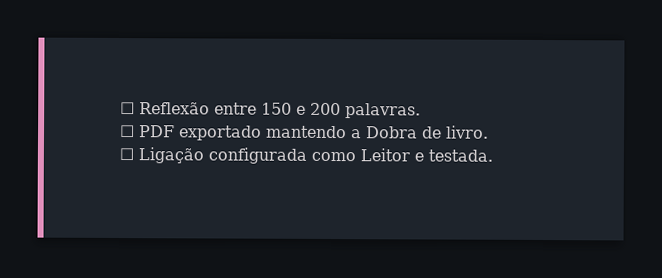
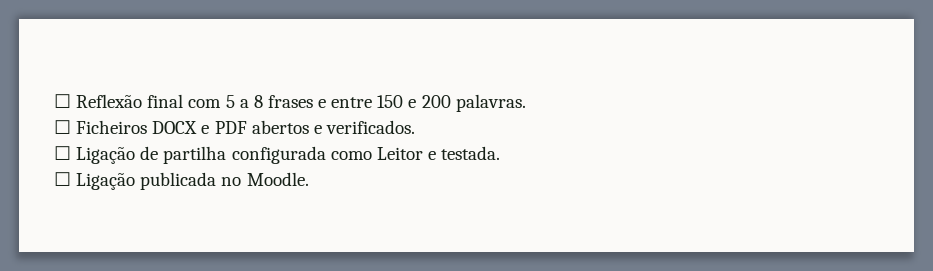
(210, 108) none -> [147,94,327,108] final com 5 a 8 frases e
[139,125,489,141] [119,147,204,164] PDF exportado mantendo a Dobra de livro. // ☐ Ligação -> [76,120,415,134] [54,146,227,164] Ficheiros DOCX e PDF abertos e verificados. // ☐ Ligação de partilha
(493, 155) none -> [54,172,309,190] // ☐ Ligação publicada no Moodle.

